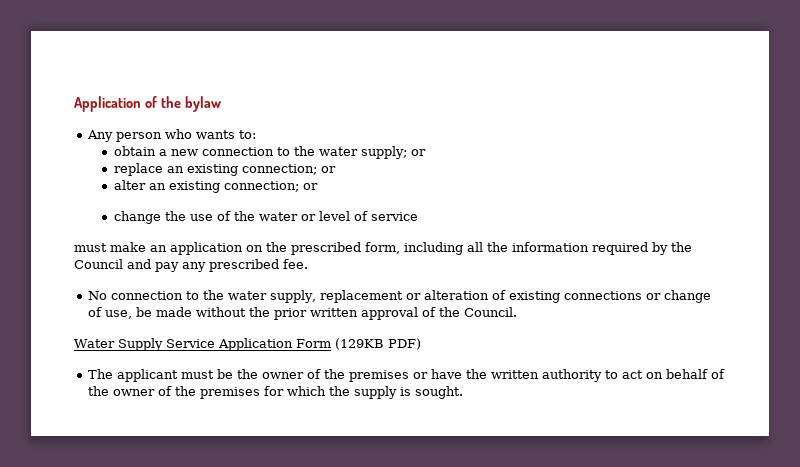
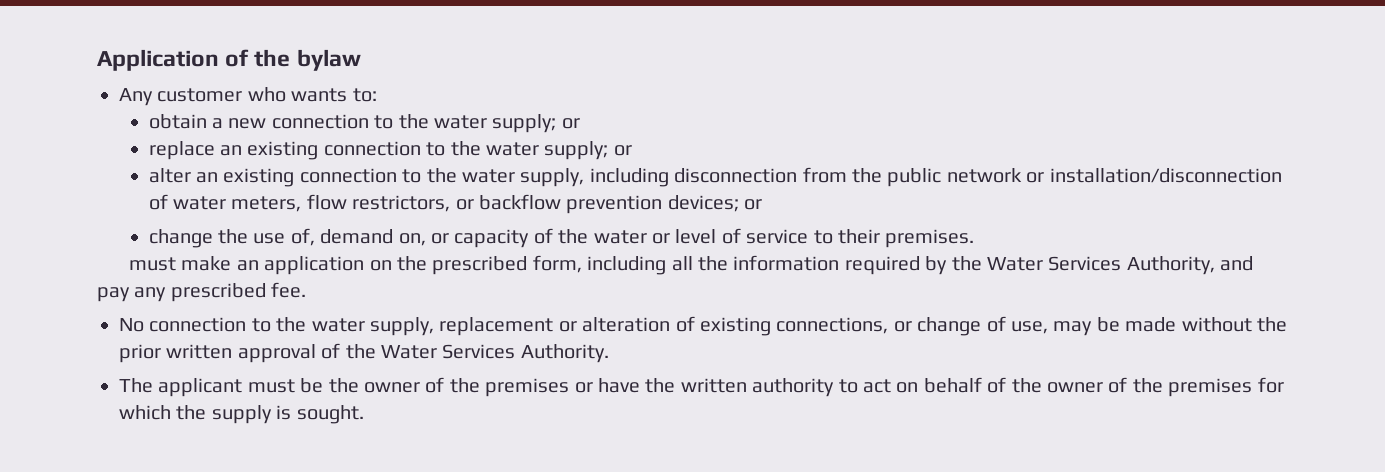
[116,132,163,142] person -> [157,88,243,102] customer
[242,164,318,175] connection; -> [323,141,609,160] connection to the water supply;
[224,181,300,192] connection; -> [299,167,1282,187] [148,194,739,214] connection to the water supply, including disconnection from the public network or installation/disconnection of water meters, flow restrictors, or backflow prevention devices;
(214, 217) none -> [290,228,530,248] of, demand on, or capacity
(419, 216) none -> [813,229,975,248] to their premises.
[74,259,123,269] Council -> [986,256,1215,275] Water Services Authority,
[564,291,643,300] connections -> [776,317,889,334] connections,
(133, 314) none -> [1053,321,1093,336] may
[464,307,518,317] [74,338,421,351] Council. // Water Supply Service Application Form (129KB PDF) -> [381,344,609,363] Water Services Authority.

